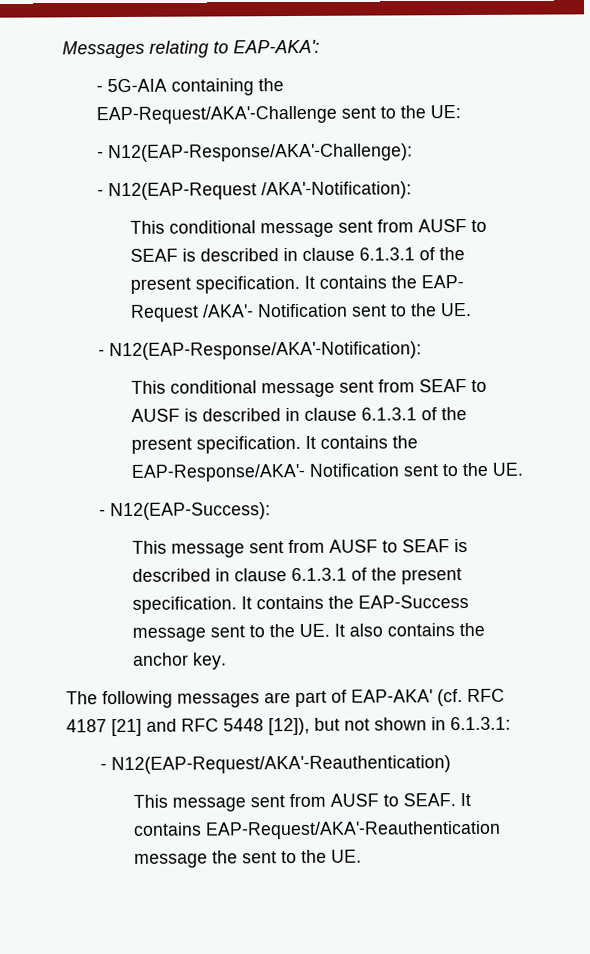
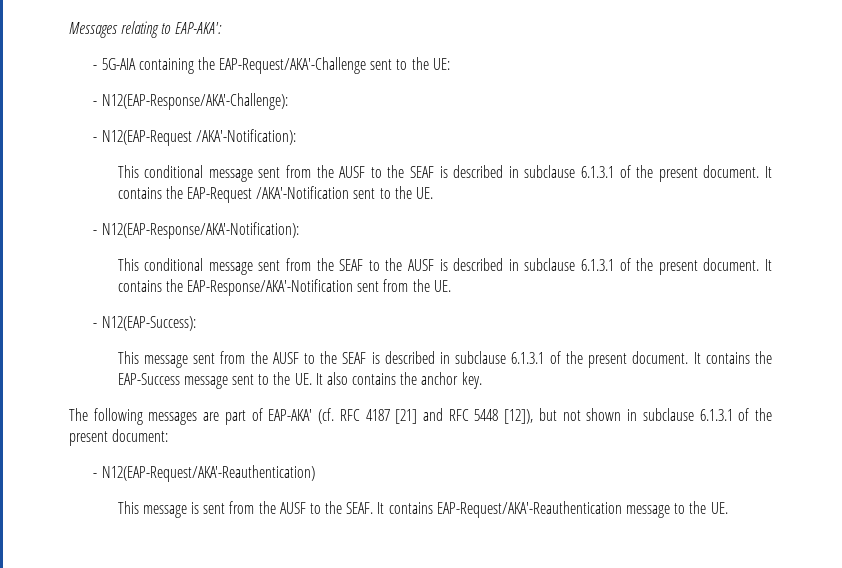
[418,219,488,233] [130,247,466,262] [130,275,465,294] [131,303,349,322] AUSF to SEAF is described in clause 6.1.3.1 of the present specification. It contains the EAP- Request /AKA'- Notification -> [316,165,772,182] [117,186,350,203] the AUSF to the SEAF is described in subclause 6.1.3.1 of the present document. It contains the EAP-Request /AKA'-Notification
(416, 386) none -> [316,258,334,271] the
(488, 385) none -> [385,258,403,271] the
[304,407,468,421] [131,435,419,454] [131,463,459,482] clause 6.1.3.1 of the present specification. It contains the EAP-Response/AKA'- Notification sent to -> [524,258,772,275] [117,279,409,296] subclause 6.1.3.1 of the present document. It contains the EAP-Response/AKA'-Notification sent from
[329,539,469,553] [132,567,463,585] [132,596,238,614] AUSF to SEAF is described in clause 6.1.3.1 of the present specification. -> [250,351,689,368] the AUSF to the SEAF is described in subclause 6.1.3.1 of the present document.
[450,716,511,731] 6.1.3.1: -> [642,408,772,421] [69,429,169,446] subclause 6.1.3.1 of the present document:
[250,793,400,808] sent from AUSF to -> [191,501,343,514] is sent from the AUSF to the
[212,850,278,864] the sent -> (671, 511) none

